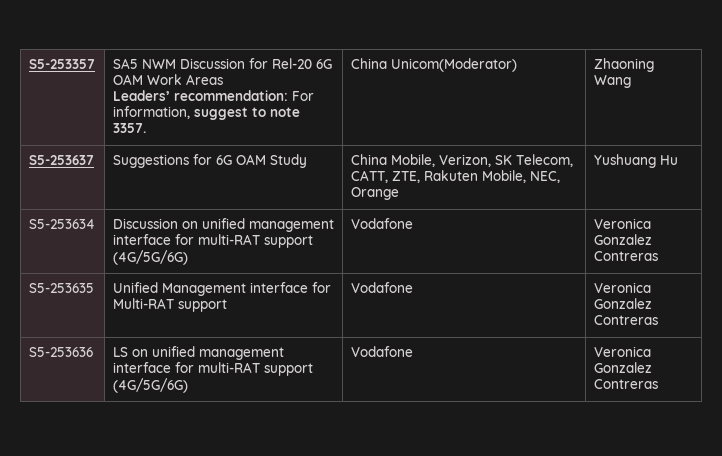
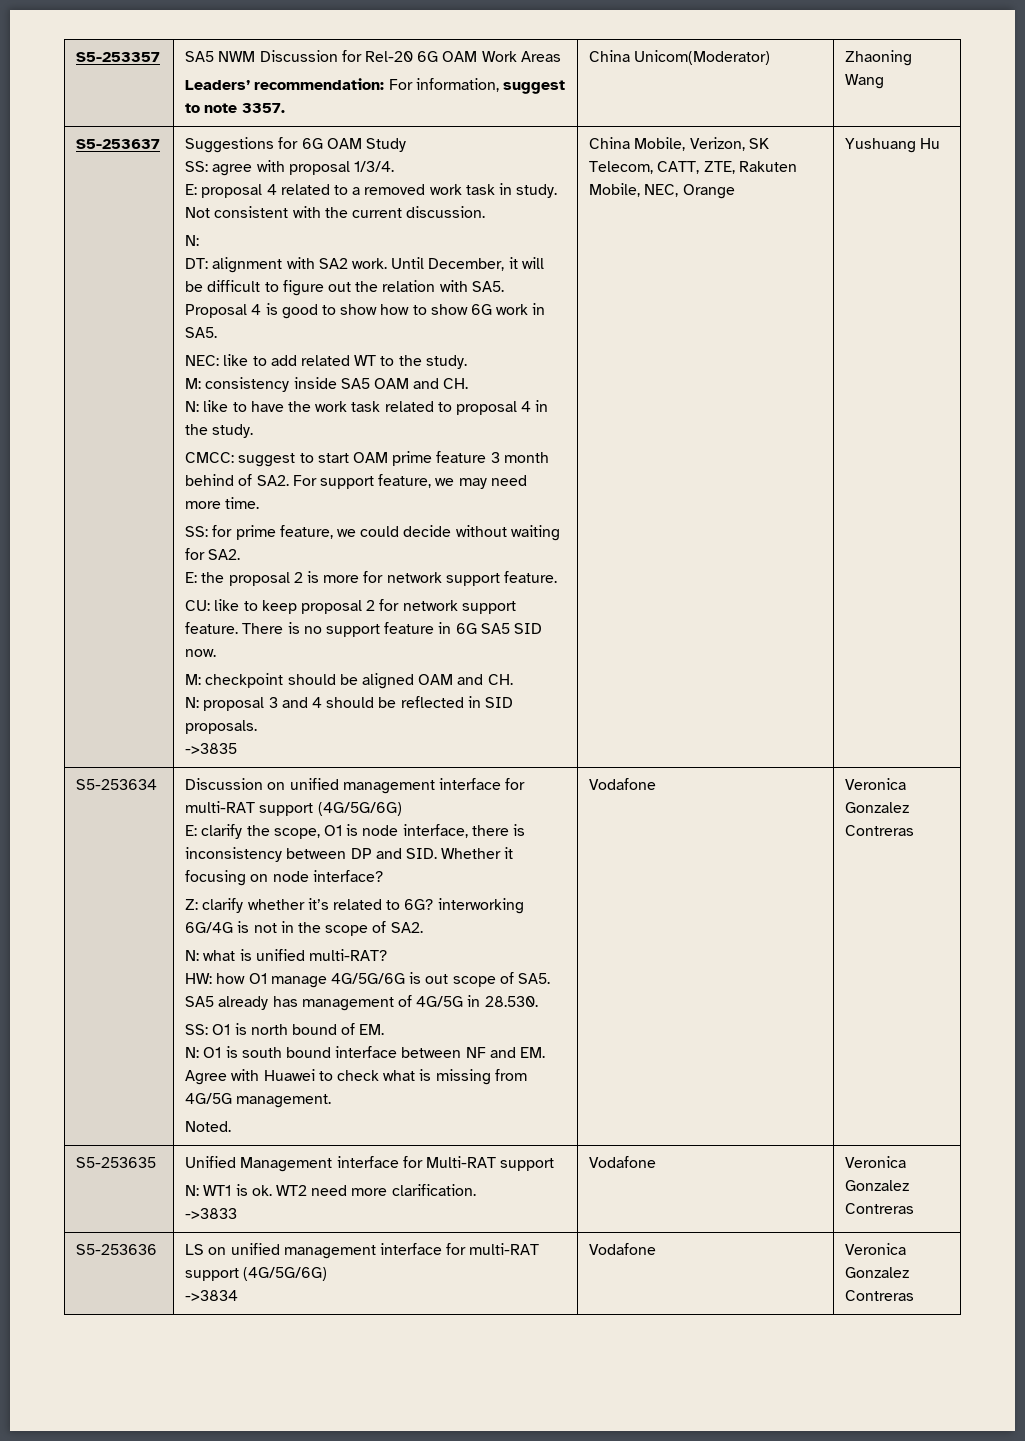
(307, 161) none -> [185,160,394,176] [185,183,558,198] [185,206,486,218] [185,235,200,246] [185,257,544,273] [185,280,504,296] [185,303,546,319] [185,327,218,338] [185,354,467,369] [185,377,469,392] [185,400,549,415] [185,424,254,438] [185,451,549,467] [185,474,527,489] [185,497,260,509] [185,525,560,541] [185,548,241,560] [185,571,557,586] [185,599,516,614] [185,622,542,637] [185,649,217,657] [185,673,513,689] [185,696,513,711] [185,720,258,734] [185,743,238,754] // SS: agree with proposal 1/3/4. // E: proposal 4 related to a removed work task in study. Not consistent with the current discussion. // N: // DT: alignment with SA2 work. Until December, it will be difficult to figure out the relation with SA5. Proposal 4 is good to show how to show 6G work in SA5. // NEC: like to add related WT to the study. // M: consistency inside SA5 OAM and CH. // N: like to have the work task related to proposal 4 in the study. // CMCC: suggest to start OAM prime feature 3 month behind of SA2. For support feature, we may need more time. // SS: for prime feature, we could decide without waiting for SA2. // E: the proposal 2 is more for network support feature. // CU: like to keep proposal 2 for network support feature. There is no support feature in 6G SA5 SID now. // M: checkpoint should be aligned OAM and CH. // N: proposal 3 and 4 should be reflected in SID proposals. // ->3835
(188, 257) none -> [185,824,525,839] [185,847,514,862] [185,870,383,886] [185,898,524,914] [185,921,423,936] [185,949,387,961] [185,972,550,988] [185,995,538,1011] [185,1023,385,1035] [185,1046,545,1058] [185,1069,527,1085] [185,1093,332,1108] [185,1121,232,1132] // E: clarify the scope, O1 is node interface, there is inconsistency between DP and SID. Whether it focusing on node interface? // Z: clarify whether it’s related to 6G? interworking 6G/4G is not in the scope of SA2. // N: what is unified multi-RAT? // HW: how O1 manage 4G/5G/6G is out scope of SA5. SA5 already has management of 4G/5G in 28.530. // SS: O1 is north bound of EM. // N: O1 is south bound interface between NF and EM. Agree with Huawei to check what is missing from 4G/5G management. // Noted.
(227, 305) none -> [185,1184,476,1196] [185,1208,238,1219] // N: WT1 is ok. WT2 need more clarification. // ->3833
(188, 385) none -> [185,1290,239,1301] // ->3834

